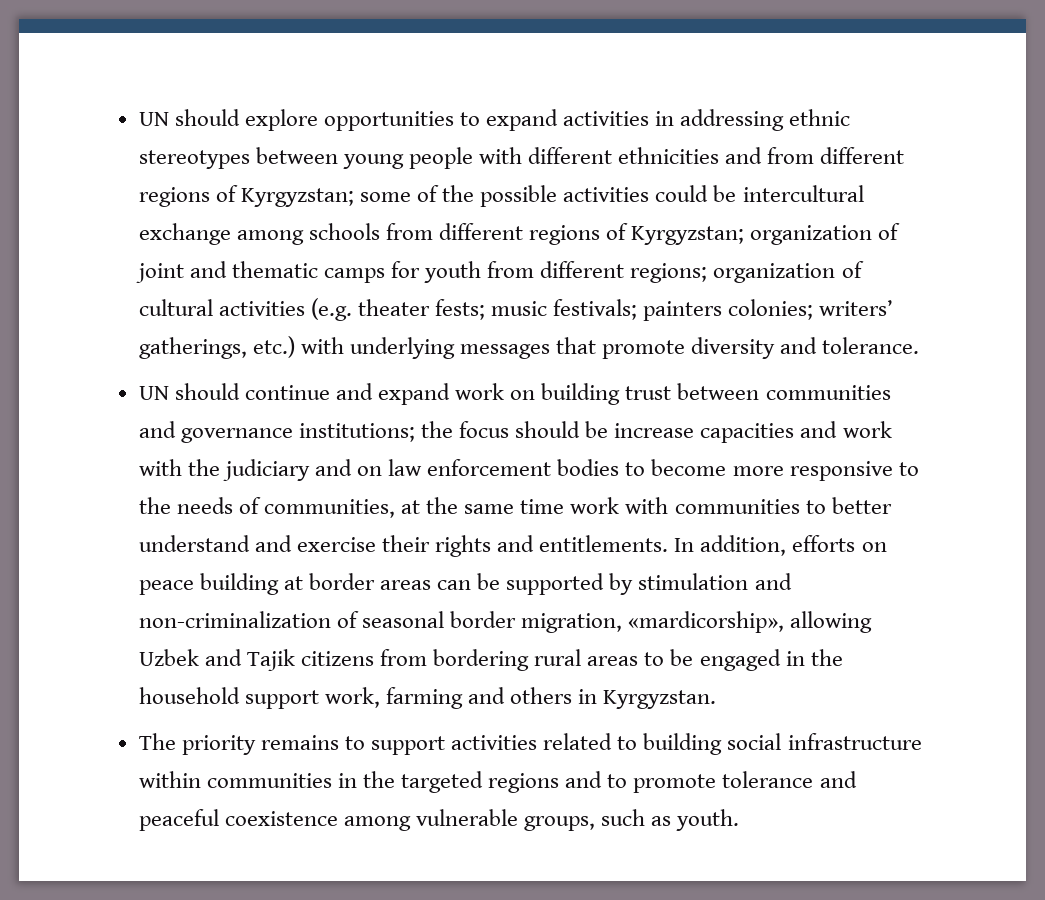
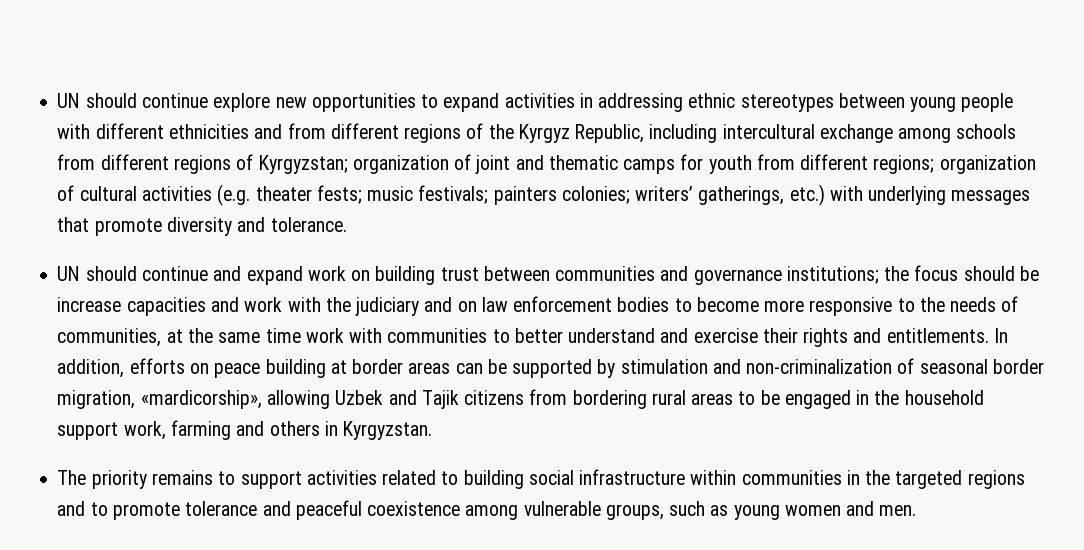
[138,109,318,131] UN should explore -> [57,93,307,112] UN should continue explore new
[240,185,737,207] Kyrgyzstan; some of the possible activities could be -> [488,124,718,143] the Kyrgyz Republic, including
[676,809,740,831] youth. -> [733,501,917,520] young women and men.

